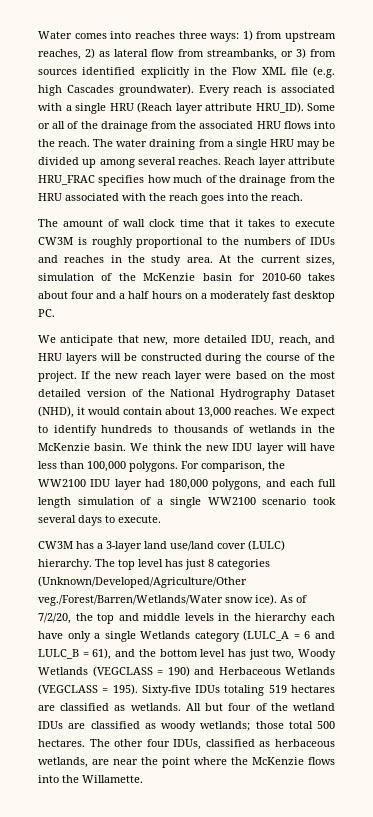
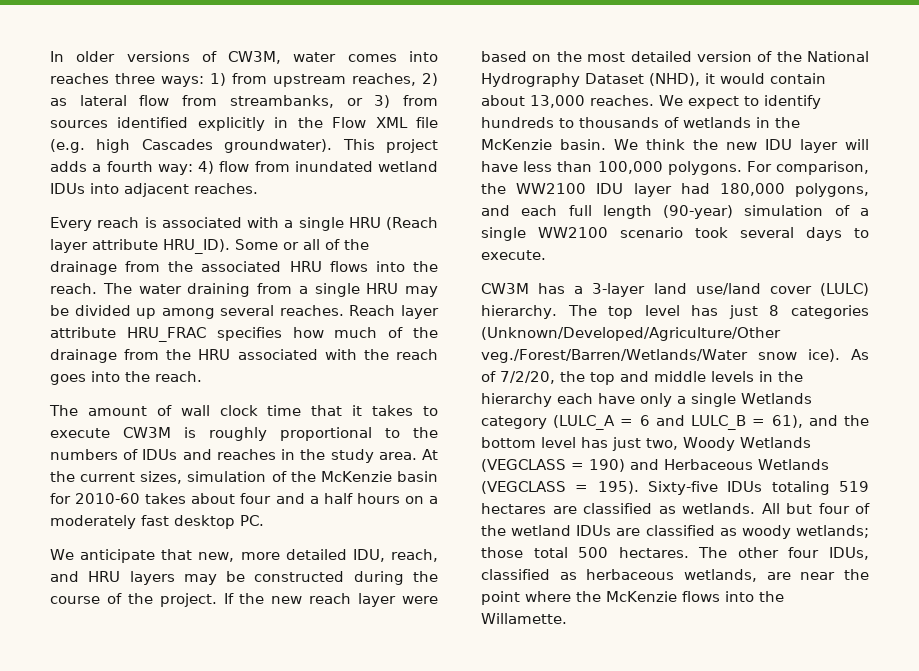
[38,31,72,39] Water -> [50,51,337,64] In older versions of CW3M, water
(194, 90) none -> [342,139,438,153] [50,161,438,175] [50,183,258,197] This project adds a fourth way: 4) flow from inundated wetland IDUs into adjacent reaches. //
[100,353,121,361] will -> [183,574,217,585] may
(71, 502) none -> [663,205,734,219] (90-year)

